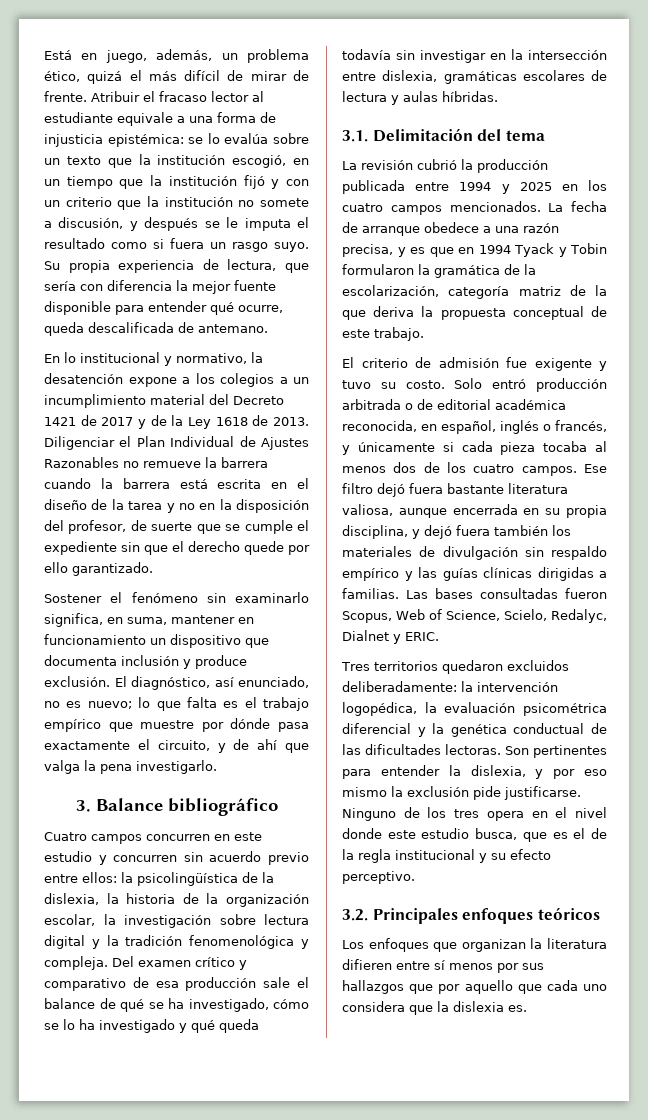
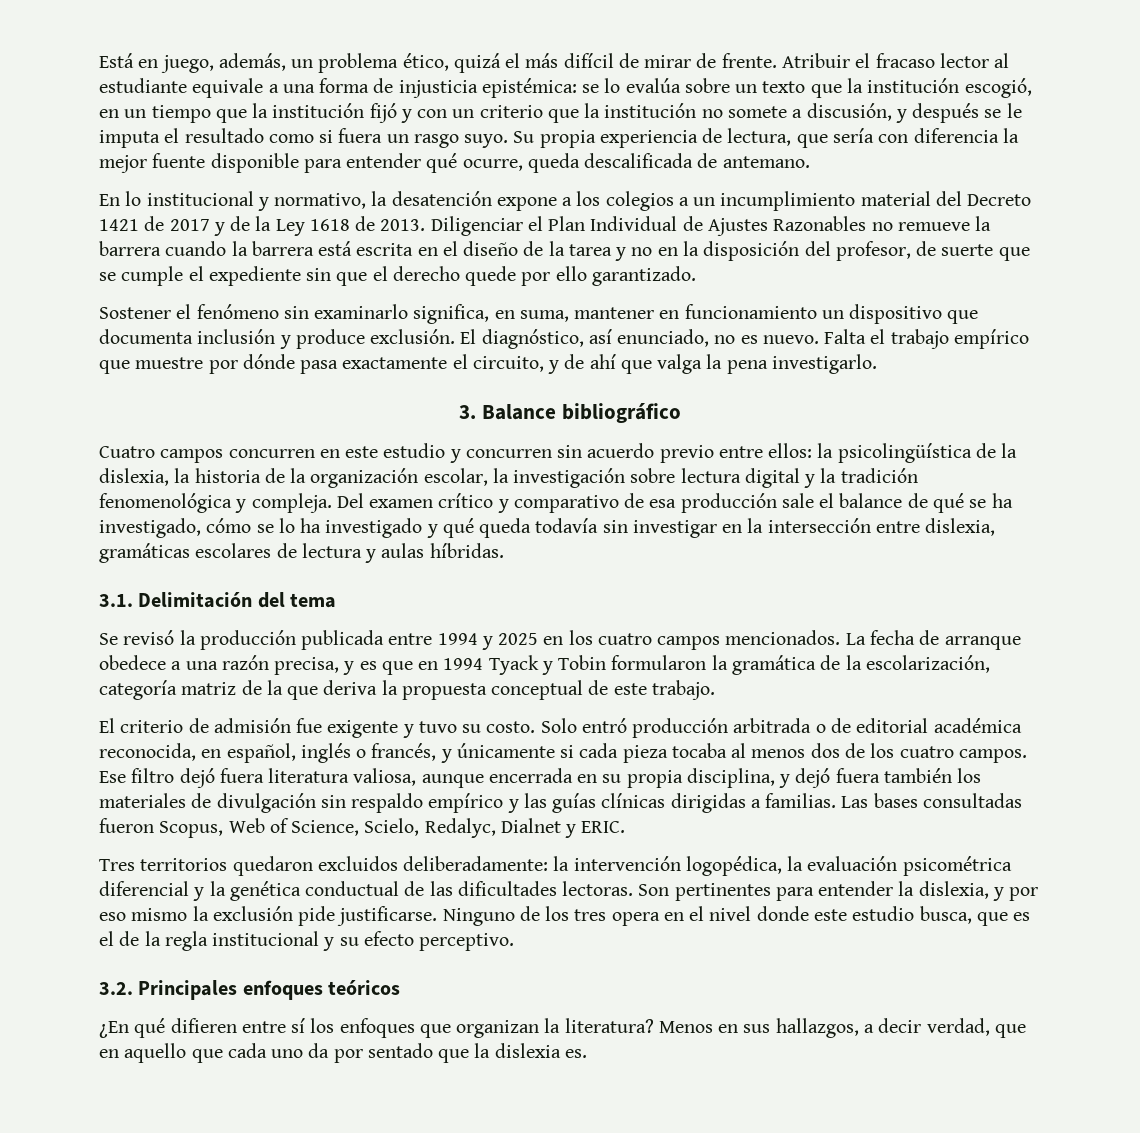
[87,697,239,711] nuevo; lo que falta es -> [762,329,867,344] nuevo. Falta
[342,159,457,170] La revisión cubrió -> [99,630,175,645] Se revisó
[447,483,504,494] bastante -> (264, 775) none
[342,938,607,952] [342,959,544,973] [342,980,461,994] Los enfoques que organizan la literatura difieren entre sí menos por sus hallazgos que por -> [99,1018,1026,1038] [99,1049,119,1058] ¿En qué difieren entre sí los enfoques que organizan la literatura? Menos en sus hallazgos, a decir verdad, que en
[342,1001,405,1012] considera -> [308,1043,433,1063] da por sentado

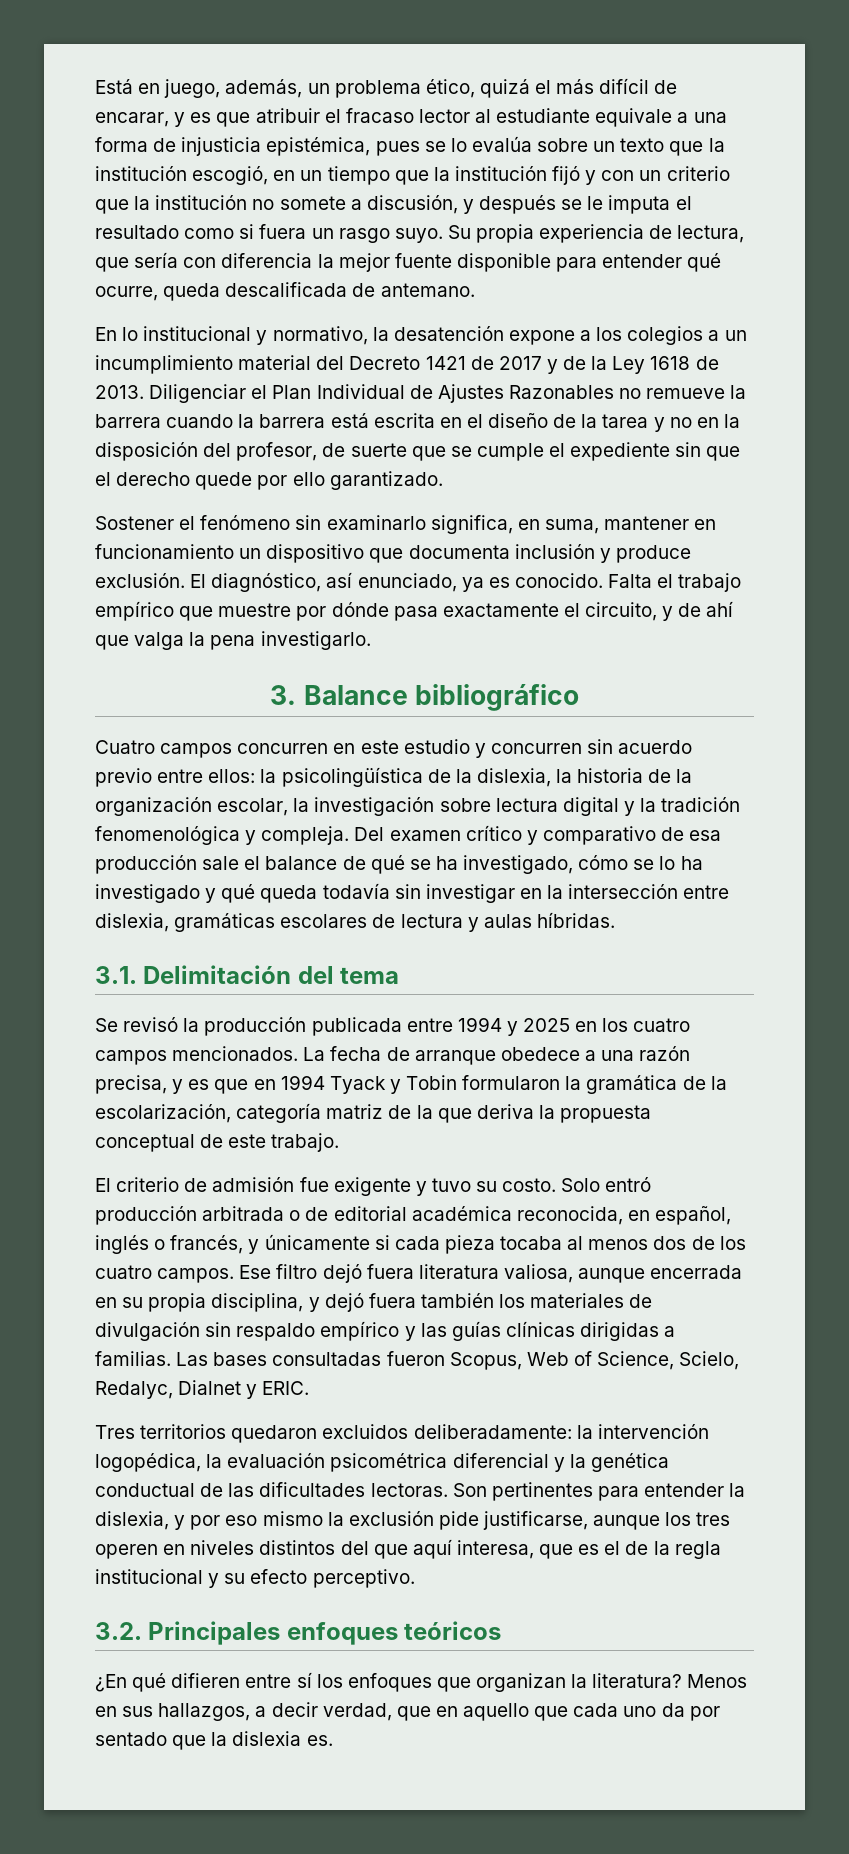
[644,53,850,68] mirar de frente. Atribuir -> [95,108,320,127] encarar, y es que atribuir
[481,78,577,98] epistémica: -> [266,137,420,156] epistémica, pues
[714,335,819,344] no es nuevo. -> [461,573,603,592] ya es conocido.
[337,906,972,926] justificarse. Ninguno de los tres opera en el nivel donde este estudio busca, -> [483,1511,731,1530] [95,1539,534,1559] justificarse, aunque los tres operen en niveles distintos del que aquí interesa,

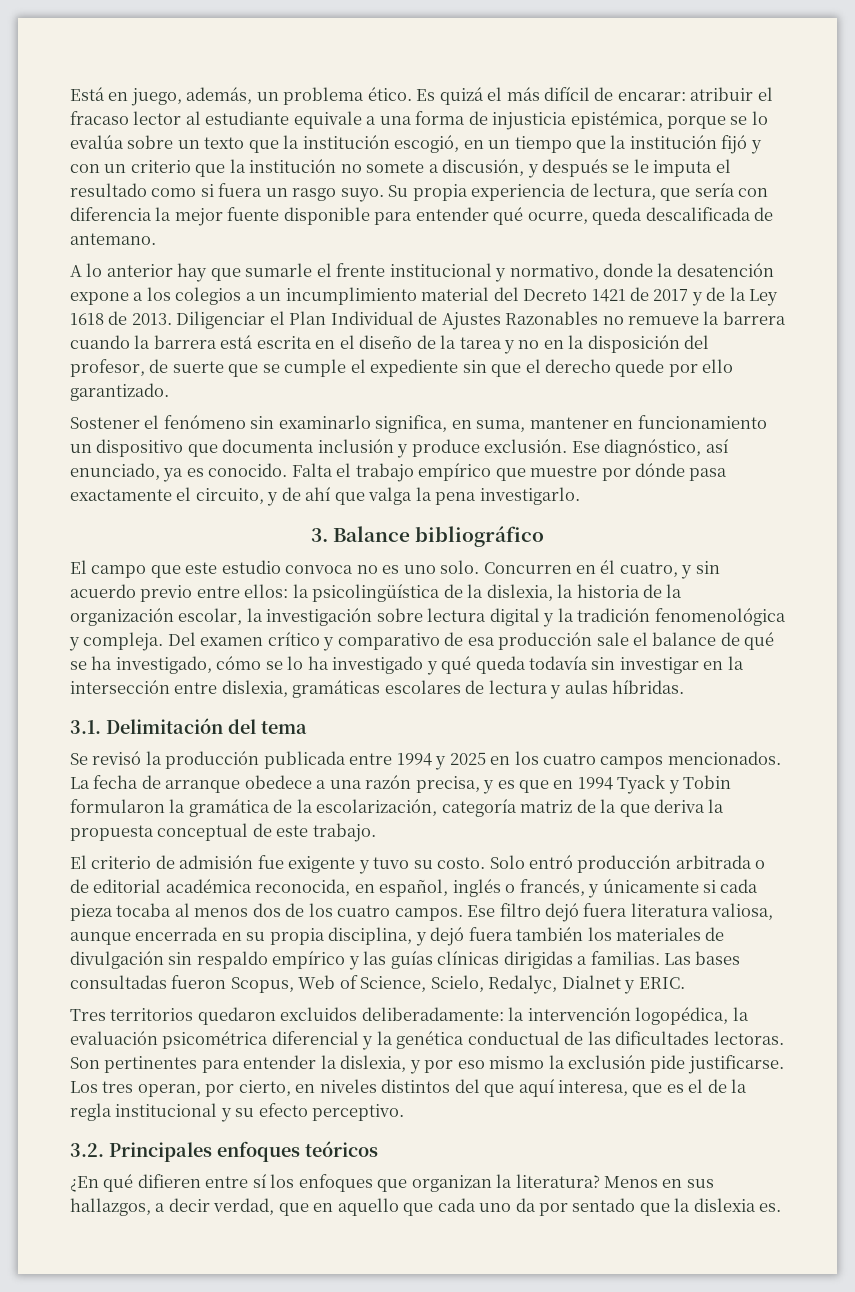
[425,79,475,98] ético, -> [367,87,436,101] ético. Es
[95,112,251,127] encarar, y es que -> [617,92,686,101] encarar:
[375,141,420,156] pues -> [667,116,727,129] porque
[95,327,139,341] En lo -> [70,263,386,282] A lo anterior hay que sumarle el frente
(368, 335) none -> [603,263,654,277] donde
[190,574,207,588] El -> [571,441,600,453] Ese
[95,739,582,758] Cuatro campos concurren en este estudio y concurren -> [70,560,693,579] El campo que este estudio convoca no es uno solo. Concurren en él cuatro, y
[483,1511,731,1530] [95,1544,158,1559] justificarse, aunque los tres operen -> [687,1055,784,1074] [70,1080,291,1097] justificarse. Los tres operan, por cierto,

